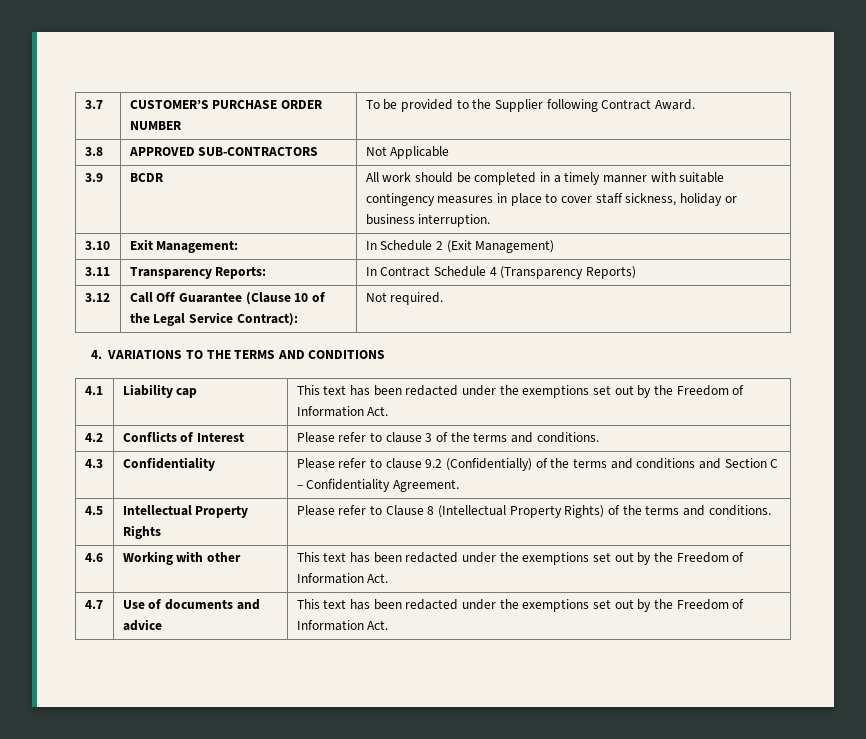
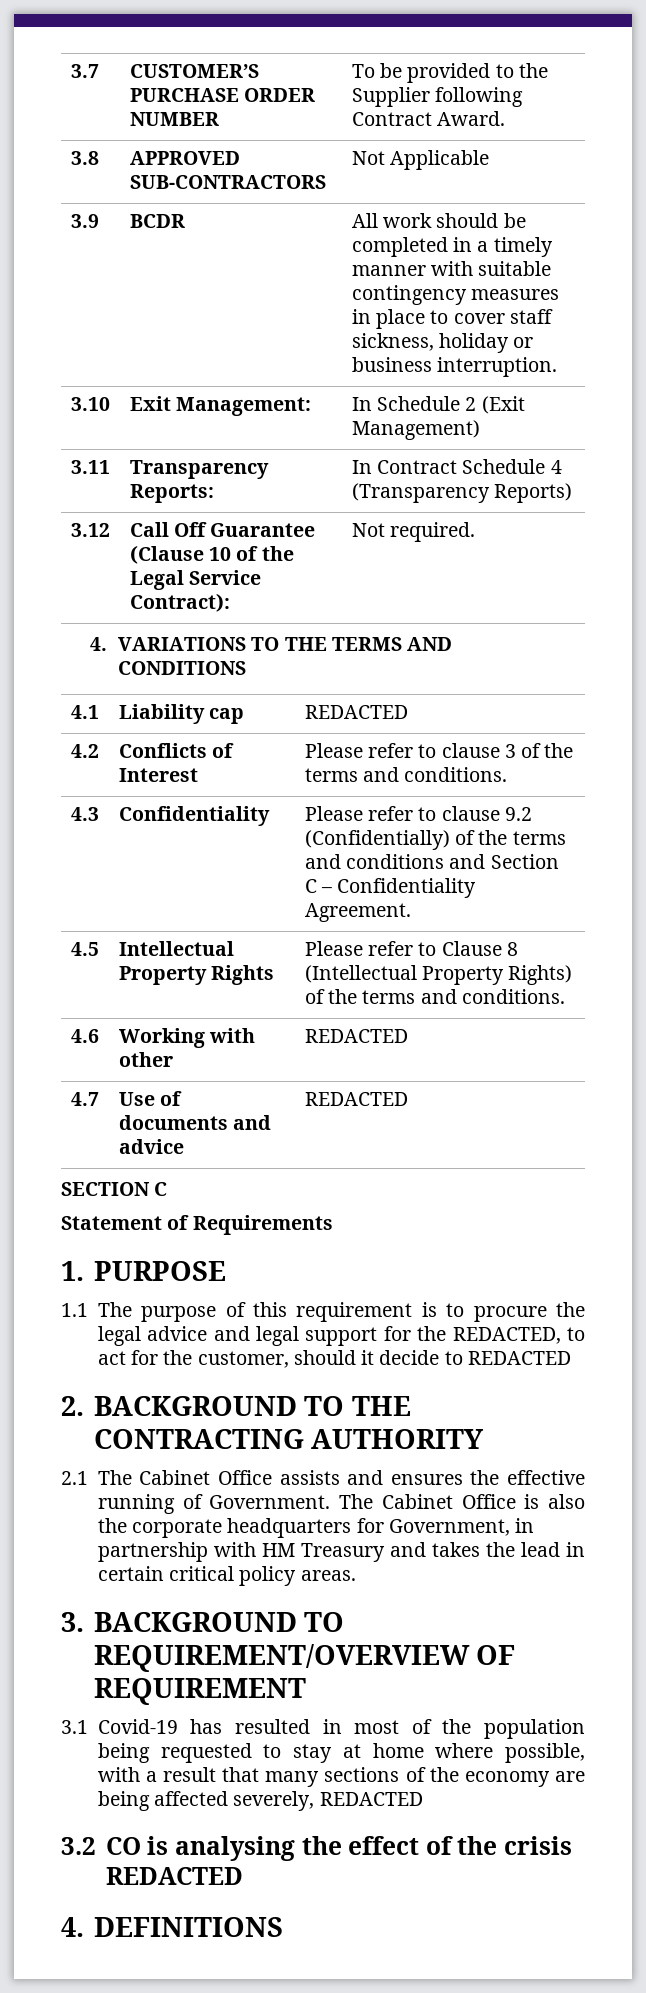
[296,385,745,398] [296,406,389,417] This text has been redacted under the exemptions set out by the Freedom of Information Act. -> [304,705,408,719] REDACTED
[296,552,745,565] [296,573,389,584] This text has been redacted under the exemptions set out by the Freedom of Information Act. -> [304,1029,408,1043] REDACTED
[296,599,745,612] [296,620,389,631] This text has been redacted under the exemptions set out by the Freedom of Information Act. -> [304,1092,408,1106] [61,1182,168,1196] [61,1215,333,1235] [61,1261,226,1281] [61,1302,585,1322] [97,1326,585,1346] [97,1350,571,1368] [61,1396,411,1416] [93,1429,485,1449] [61,1470,585,1485] [97,1494,585,1514] [97,1518,535,1538] [97,1542,585,1562] [97,1566,356,1586] [61,1612,345,1632] [93,1644,516,1672] [93,1678,306,1705] [61,1719,585,1739] [97,1743,585,1763] [97,1767,586,1787] [97,1791,423,1811] [61,1836,573,1861] [105,1867,243,1885] [61,1917,283,1937] REDACTED // SECTION C // Statement of Requirements // 1. PURPOSE // 1.1 The purpose of this requirement is to procure the legal advice and legal support for the REDACTED, to act for the customer, should it decide to REDACTED // 2. BACKGROUND TO THE CONTRACTING AUTHORITY // 2.1 The Cabinet Office assists and ensures the effective running of Government. The Cabinet Office is also the corporate headquarters for Government, in partnership with HM Treasury and takes the lead in certain critical policy areas. // 3. BACKGROUND TO REQUIREMENT/OVERVIEW OF REQUIREMENT // 3.1 Covid-19 has resulted in most of the population being requested to stay at home where possible, with a result that many sections of the economy are being affected severely, REDACTED // 3.2 CO is analysing the effect of the crisis REDACTED // 4. DEFINITIONS

